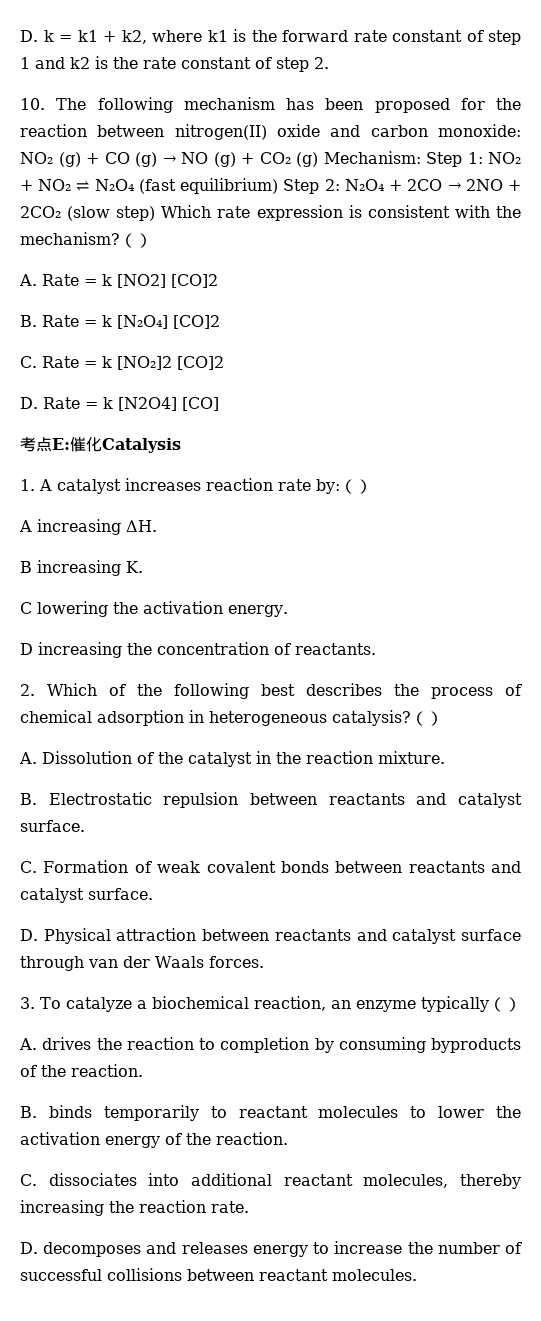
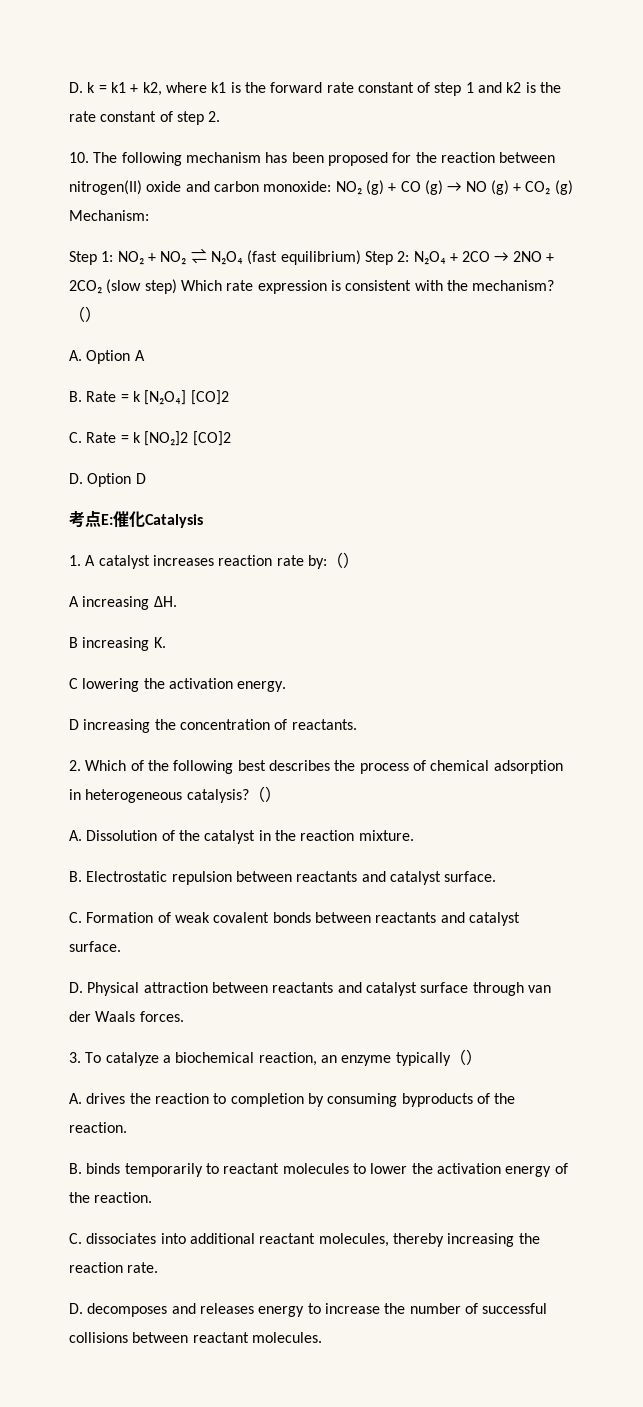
(421, 157) none -> (149, 215) //
[42,274,218,288] Rate = k [NO2] [CO]2 -> [86,350,145,364] Option A
[43,397,219,411] Rate = k [N2O4] [CO] -> [87,473,146,487] Option D

